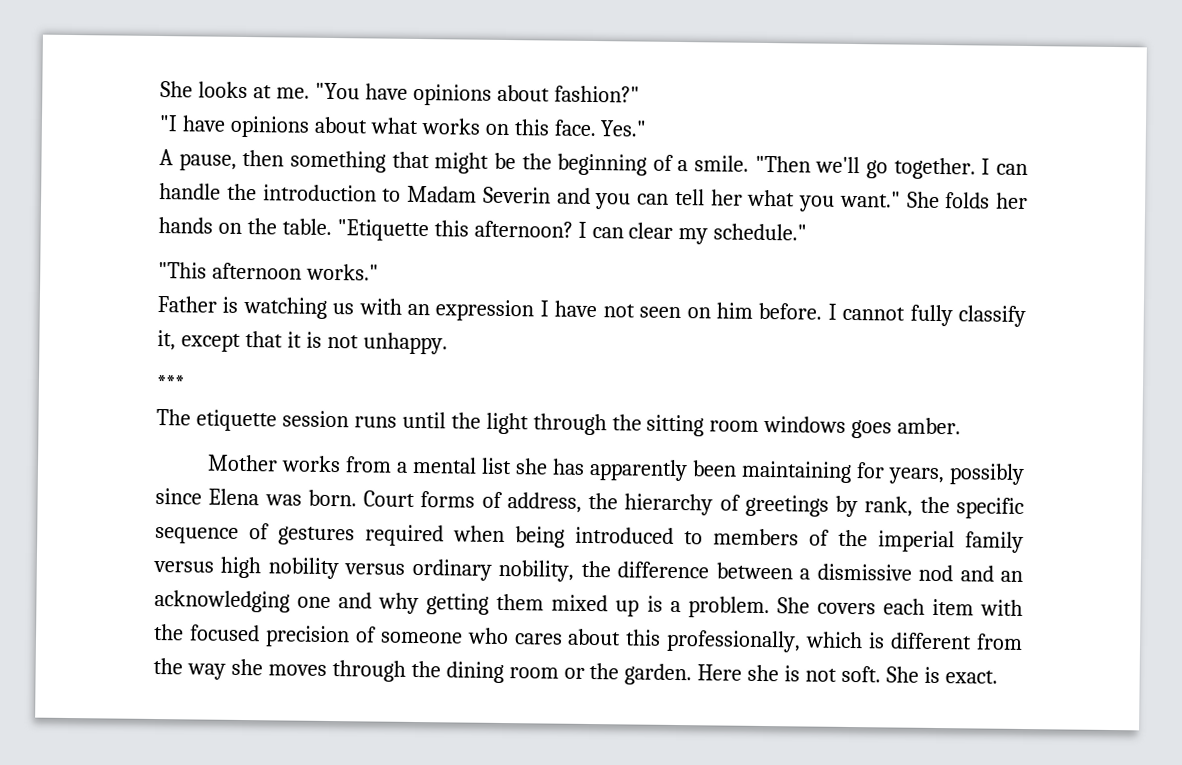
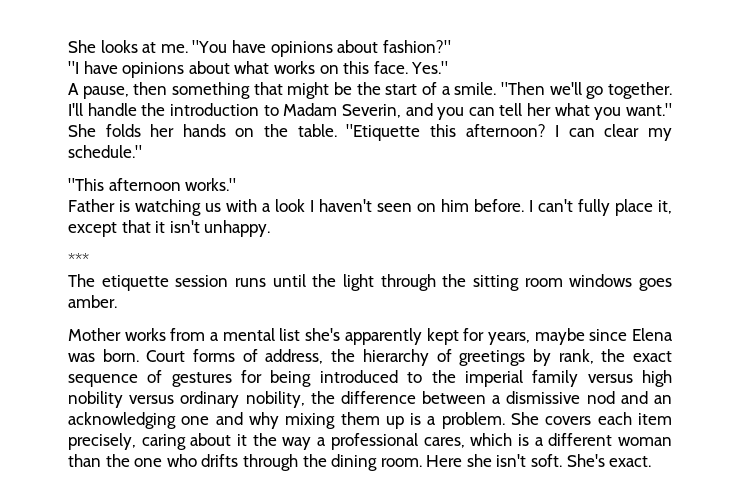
[557,153,648,176] beginning -> [385,84,418,95] start
[981,158,1028,176] I can -> [68,103,83,116] I'll
[482,186,551,204] Severin -> [341,104,401,118] Severin,
[407,299,635,322] an expression I have not -> [261,199,372,212] a look I haven't
[842,304,1026,328] cannot fully classify -> [537,199,653,216] can't fully place
[305,331,359,349] is not -> [169,220,200,233] isn't
[515,458,853,484] she has apparently been maintaining -> [305,328,459,345] she's apparently kept
[949,463,1026,486] possibly -> [534,328,585,345] maybe
[955,497,1024,519] specific -> [633,351,672,362] exact
[365,524,505,547] required when -> [241,370,263,383] for
[713,528,830,546] members of -> (423, 377) none
[426,593,609,615] getting them mixed -> [285,412,380,429] mixing them
[980,599,1024,616] [154,623,1023,653] [153,657,940,686] with the focused precision of someone who cares about this professionally, which is different from the way she moves through the dining room or the garden. Here she is not soft. She is -> [68,433,672,450] [68,454,605,471] precisely, caring about it the way a professional cares, which is a different woman than the one who drifts through the dining room. Here she isn't soft. She's

